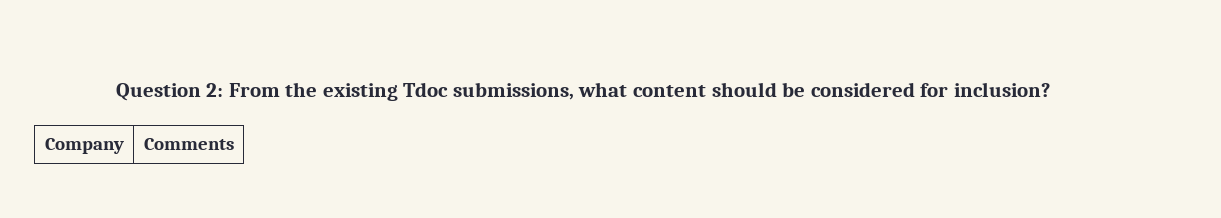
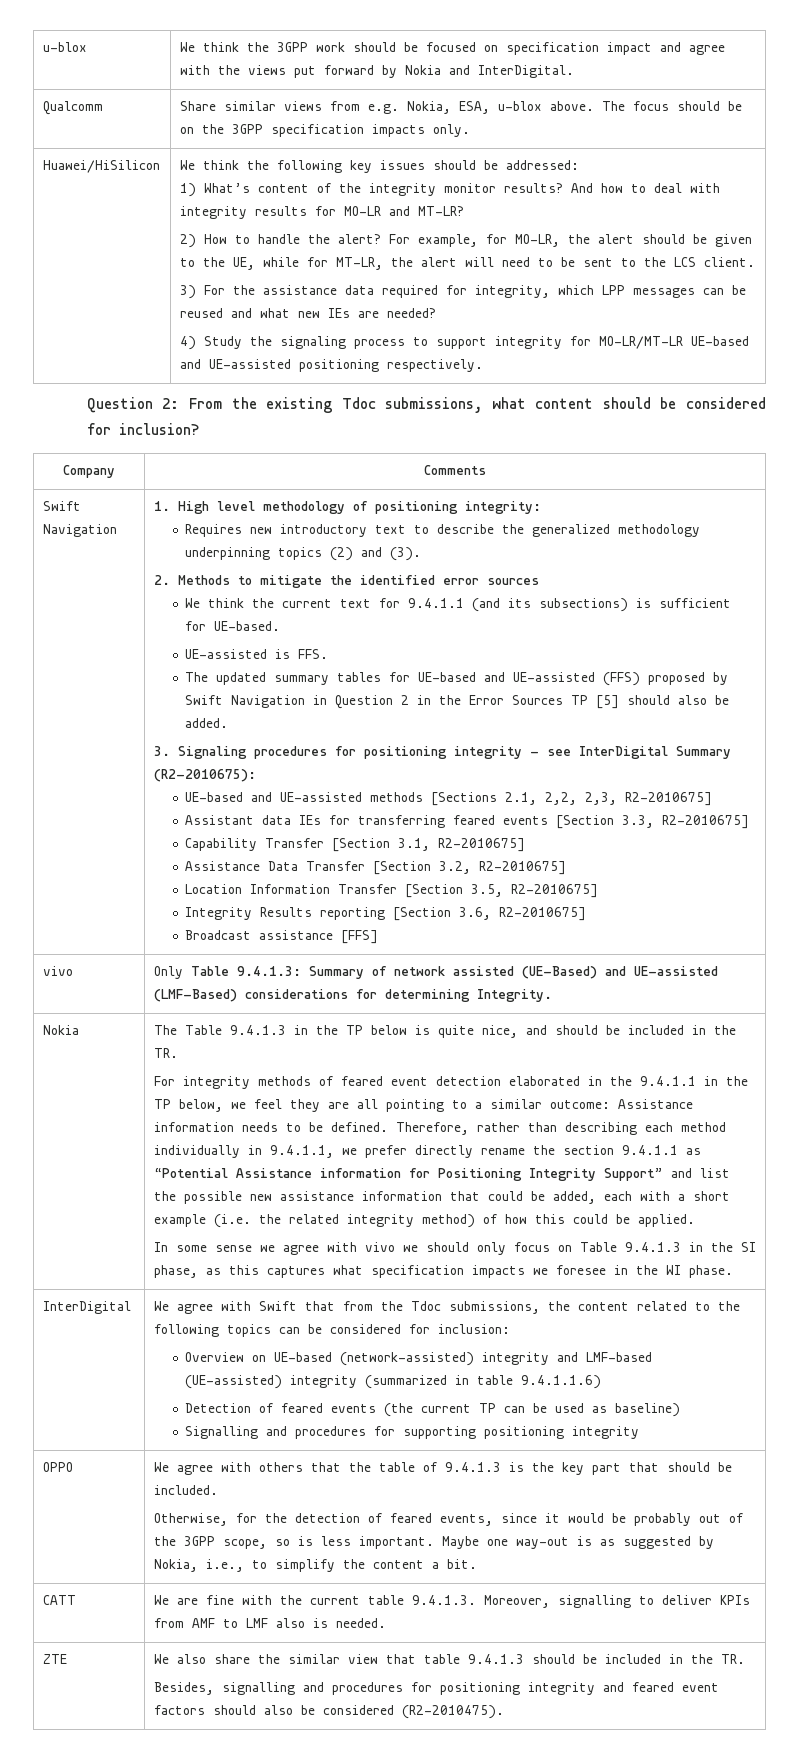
(115, 92) none -> [42,42,87,52] [179,42,725,55] [179,65,574,78] [42,101,103,115] [179,101,742,114] [179,124,470,137] [42,160,160,173] [179,160,579,173] [179,183,720,197] [179,206,464,219] [179,234,752,248] [179,257,755,270] [179,285,746,299] [179,308,436,318] [179,336,749,350] [179,359,483,372] u-blox | We think the 3GPP work should be focused on specification impact and agree with the views put forward by Nokia and InterDigital. // Qualcomm | Share similar views from e.g. Nokia, ESA, u-blox above. The focus should be on the 3GPP specification impacts only. // Huawei/HiSilicon | We think the following key issues should be addressed: // 1) What’s content of the integrity monitor results? And how to deal with integrity results for MO-LR and MT-LR? // 2) How to handle the alert? For example, for MO-LR, the alert should be given to the UE, while for MT-LR, the alert will need to be sent to the LCS client. // 3) For the assistance data required for integrity, which LPP messages can be reused and what new IEs are needed? // 4) Study the signaling process to support integrity for MO-LR/MT-LR UE-based and UE-assisted positioning respectively. //
(234, 144) none -> [42,501,81,511] [42,524,117,537] [153,501,541,514] [184,524,700,537] [184,547,421,561] [153,575,539,588] [184,598,731,612] [184,621,280,631] [184,649,328,659] [184,672,728,686] [184,695,729,709] [184,718,228,728] [153,746,731,759] [153,769,256,782] [184,792,712,806] [184,815,749,829] [184,838,525,852] [184,861,566,875] [184,884,598,898] [184,907,586,921] [184,930,378,944] [42,966,73,976] [153,966,718,979] [153,989,552,1002] [42,1025,79,1035] [153,1025,736,1038] [153,1048,178,1058] [153,1076,748,1089] [153,1099,693,1112] [153,1122,726,1135] [153,1145,701,1158] [153,1168,730,1181] [153,1191,730,1204] [153,1214,695,1228] [153,1242,756,1255] [153,1265,733,1278] [42,1301,131,1314] [153,1301,740,1314] [153,1324,510,1337] [184,1352,652,1366] [184,1375,601,1389] [184,1403,680,1417] [184,1426,639,1439] [42,1462,73,1472] [153,1462,732,1475] [153,1485,218,1495] [153,1513,743,1526] [153,1536,714,1549] [153,1559,477,1572] [42,1595,76,1605] [153,1595,750,1608] [153,1618,386,1628] [42,1654,67,1664] [153,1654,745,1664] [153,1682,719,1695] [153,1705,504,1719] // Swift Navigation | 1. High level methodology of positioning integrity: // Requires new introductory text to describe the generalized methodology underpinning topics (2) and (3). // 2. Methods to mitigate the identified error sources // We think the current text for 9.4.1.1 (and its subsections) is sufficient for UE-based. // UE-assisted is FFS. // The updated summary tables for UE-based and UE-assisted (FFS) proposed by Swift Navigation in Question 2 in the Error Sources TP [5] should also be added. // 3. Signaling procedures for positioning integrity - see InterDigital Summary (R2-2010675): // UE-based and UE-assisted methods [Sections 2.1, 2,2, 2,3, R2-2010675] // Assistant data IEs for transferring feared events [Section 3.3, R2-2010675] // Capability Transfer [Section 3.1, R2-2010675] // Assistance Data Transfer [Section 3.2, R2-2010675] // Location Information Transfer [Section 3.5, R2-2010675] // Integrity Results reporting [Section 3.6, R2-2010675] // Broadcast assistance [FFS] // vivo | Only Table 9.4.1.3: Summary of network assisted (UE-Based) and UE-assisted (LMF-Based) considerations for determining Integrity. // Nokia | The Table 9.4.1.3 in the TP below is quite nice, and should be included in the TR. // For integrity methods of feared event detection elaborated in the 9.4.1.1 in the TP below, we feel they are all pointing to a similar outcome: Assistance information needs to be defined. Therefore, rather than describing each method individually in 9.4.1.1, we prefer directly rename the section 9.4.1.1 as “Potential Assistance information for Positioning Integrity Support” and list the possible new assistance information that could be added, each with a short example (i.e. the related integrity method) of how this could be applied. // In some sense we agree with vivo we should only focus on Table 9.4.1.3 in the SI phase, as this captures what specification impacts we foresee in the WI phase. // InterDigital | We agree with Swift that from the Tdoc submissions, the content related to the following topics can be considered for inclusion: // Overview on UE-based (network-assisted) integrity and LMF-based (UE-assisted) integrity (summarized in table 9.4.1.1.6) // Detection of feared events (the current TP can be used as baseline) // Signalling and procedures for supporting positioning integrity // OPPO | We agree with others that the table of 9.4.1.3 is the key part that should be included. // Otherwise, for the detection of feared events, since it would be probably out of the 3GPP scope, so is less important. Maybe one way-out is as suggested by Nokia, i.e., to simplify the content a bit. // CATT | We are fine with the current table 9.4.1.3. Moreover, signalling to deliver KPIs from AMF to LMF also is needed. // ZTE | We also share the similar view that table 9.4.1.3 should be included in the TR. // Besides, signalling and procedures for positioning integrity and feared event factors should also be considered (R2-2010475).

